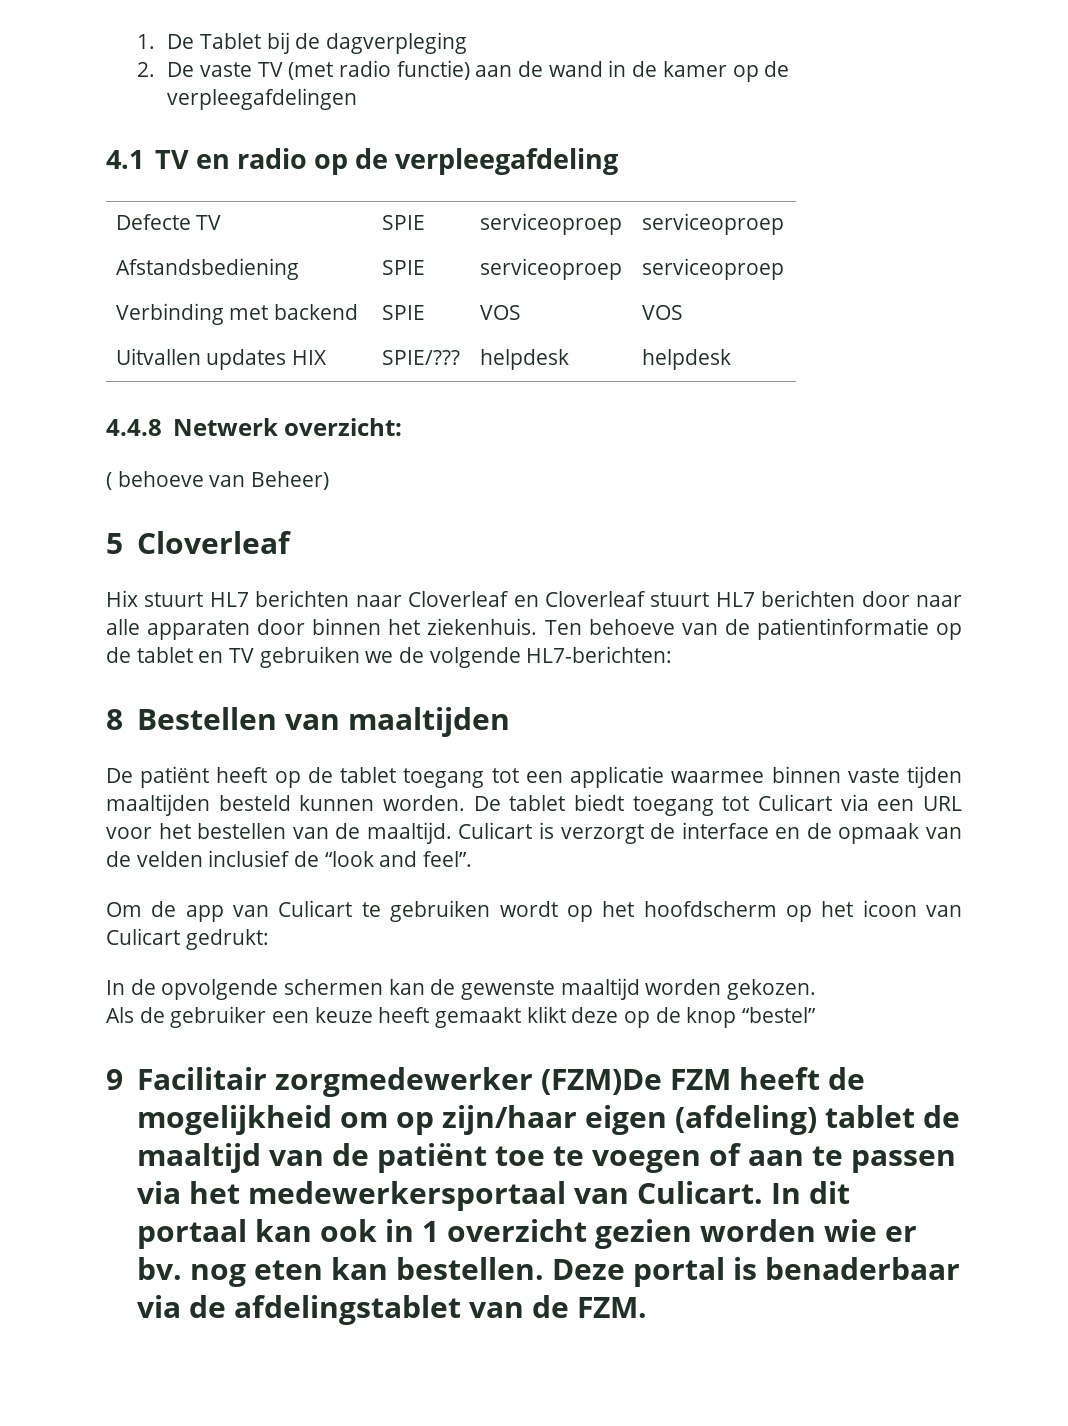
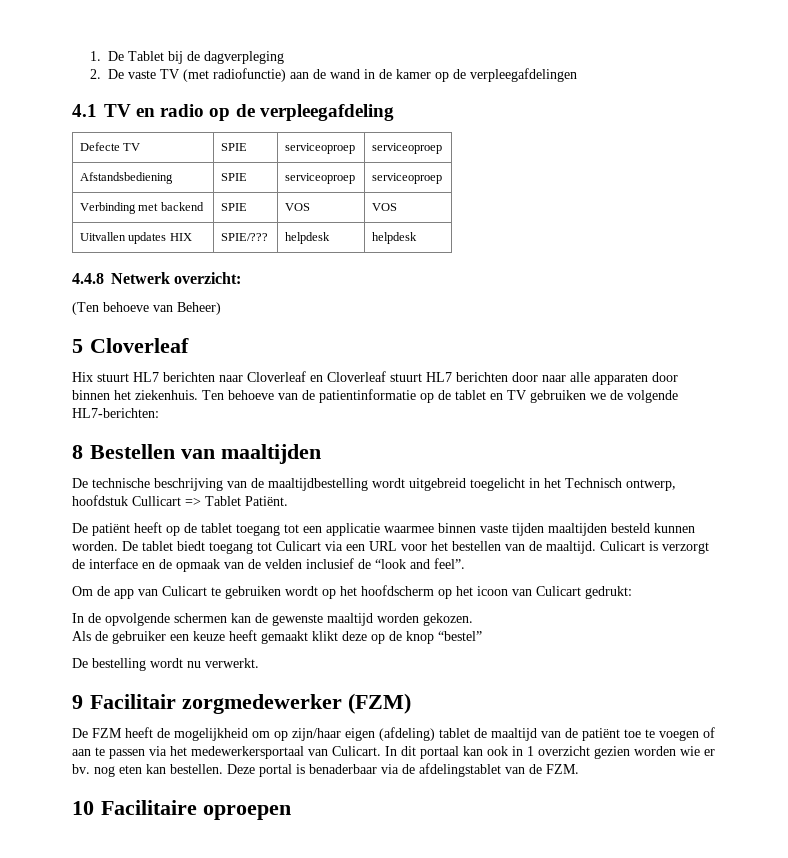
[339,60,470,80] radio functie) -> [212,68,286,82] radiofunctie)
[106,472,112,490] ( -> [72,302,99,315] (Ten
(510, 722) none -> [72,478,676,491] [72,495,288,506] // De technische beschrijving van de maaltijdbestelling wordt uitgebreid toegelicht in het Technisch ontwerp, hoofdstuk Cullicart => Tablet Patiënt.
(817, 1015) none -> [72,658,259,671] // De bestelling wordt nu verwerkt.
[540,1069,662,1095] (FZM)De -> [348,693,411,714] [72,728,88,738] (FZM) // De
(647, 1307) none -> [72,800,291,820] // 10 Facilitaire oproepen

